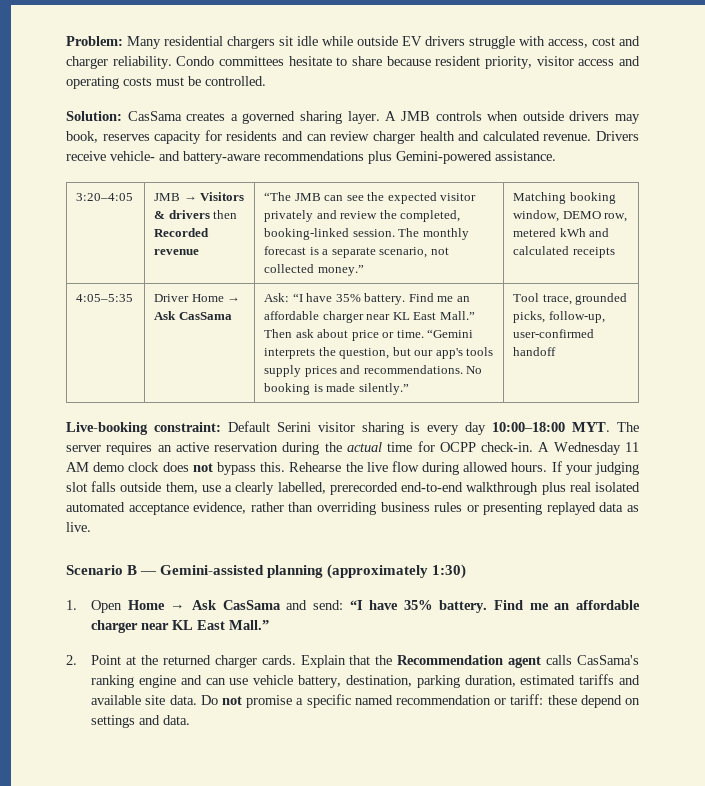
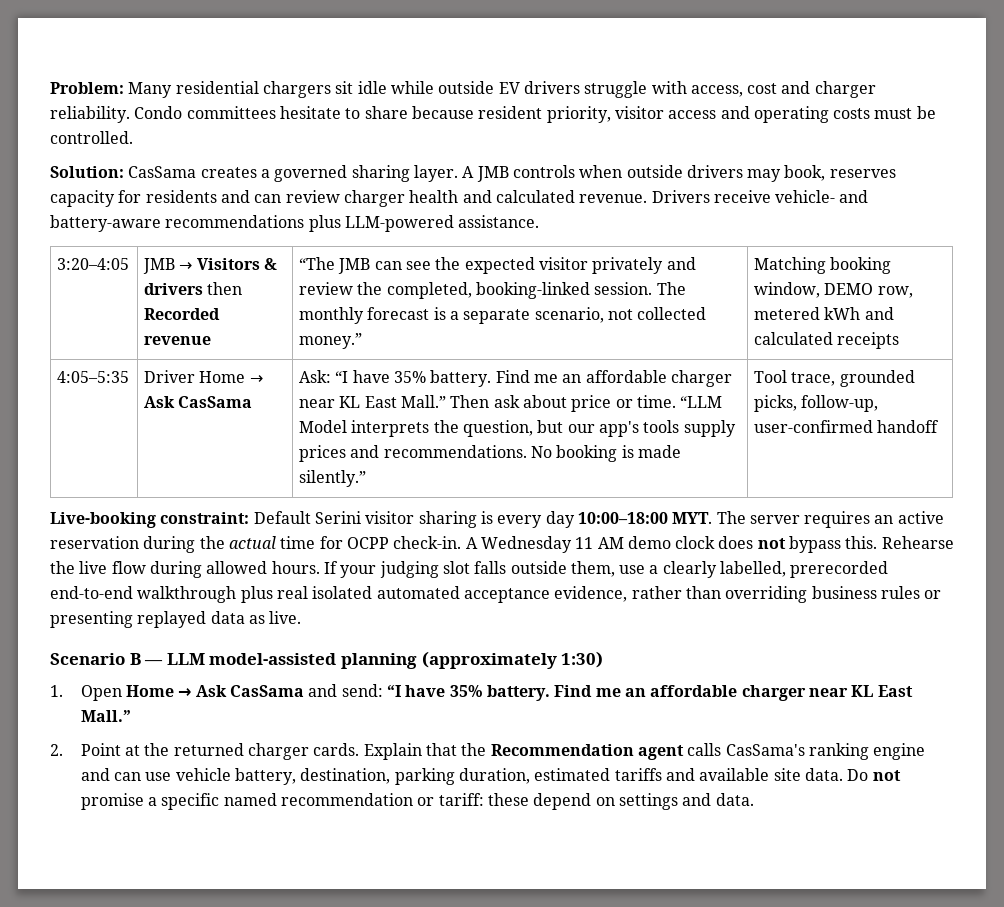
[396,151,492,164] Gemini-powered -> [344,215,454,232] LLM-powered
[427,329,474,338] “Gemini -> [680,396,723,408] [299,420,348,433] “LLM Model
[160,565,265,575] Gemini-assisted -> [166,653,337,665] LLM model-assisted

